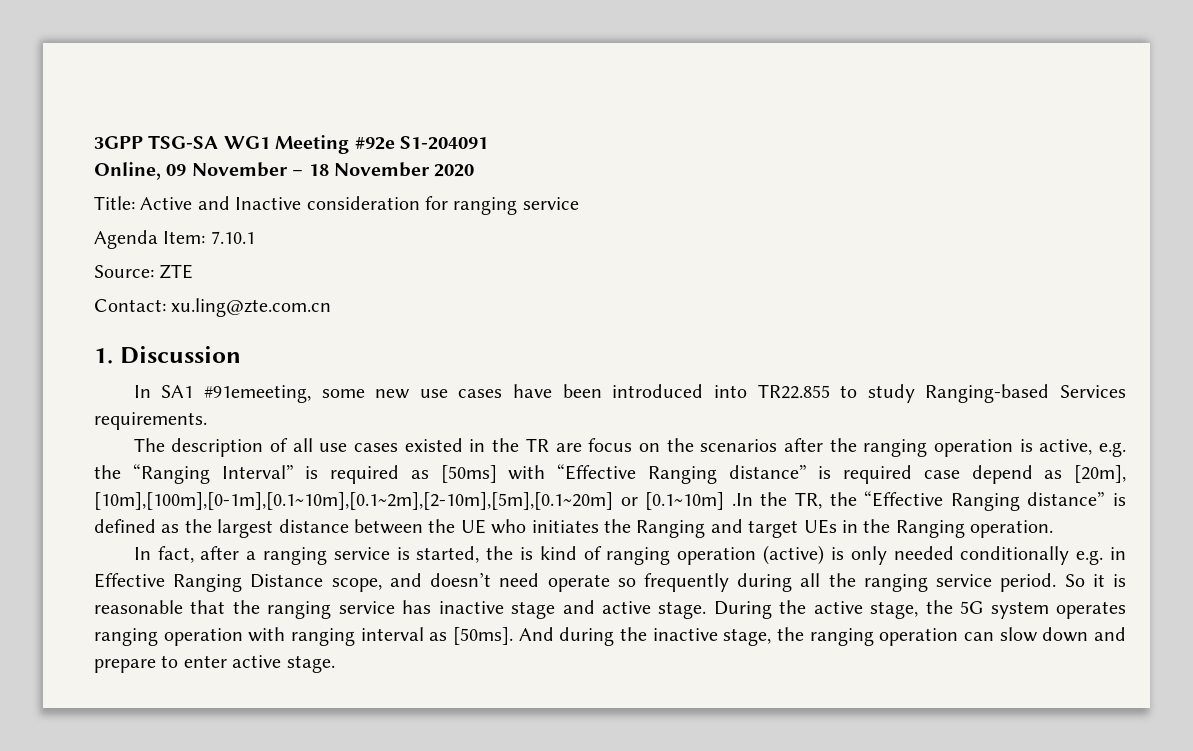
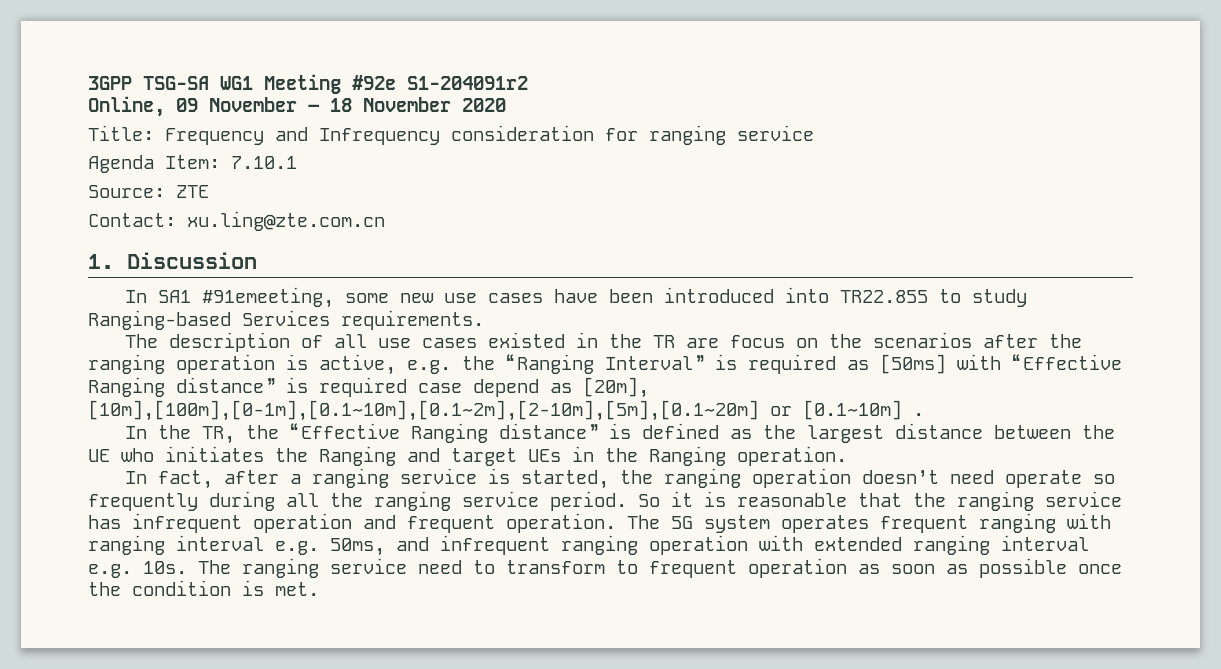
[400,136,488,150] S1-204091 -> [407,76,528,90] S1-204091r2
[140,196,302,210] Active and Inactive -> [165,127,440,145] Frequency and Infrequency
[731,493,753,506] .In -> [913,413,924,416] [125,426,148,439] . // In
[520,545,1126,565] [94,573,422,592] is kind of ranging operation (active) is only needed conditionally e.g. in Effective Ranging Distance scope, and -> [664,468,852,488] ranging operation
[438,600,1127,619] inactive stage and active stage. During the active stage, the 5G system operates -> [132,513,1111,533] [88,535,550,556] infrequent operation and frequent operation. The 5G system operates frequent ranging with ranging interval e.g. 50ms, and infrequent
[291,627,1126,646] [94,655,335,673] ranging interval as [50ms]. And during the inactive stage, the ranging operation can slow down and prepare to enter active stage. -> [814,535,1089,555] [88,558,1122,578] [88,580,319,596] extended ranging interval e.g. 10s. The ranging service need to transform to frequent operation as soon as possible once the condition is met.

